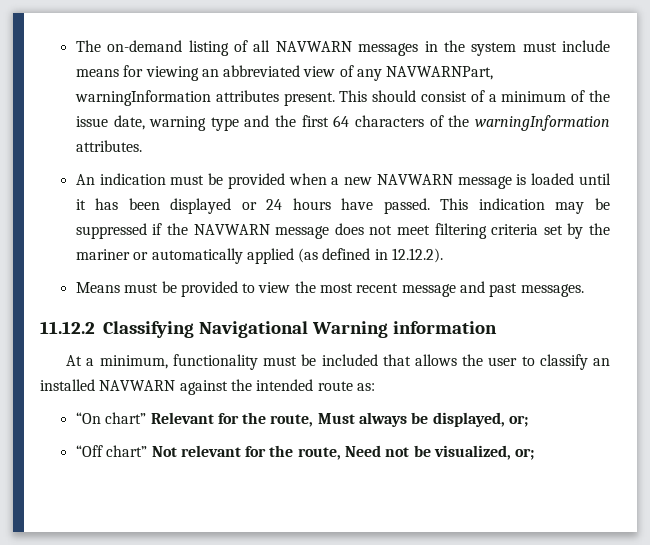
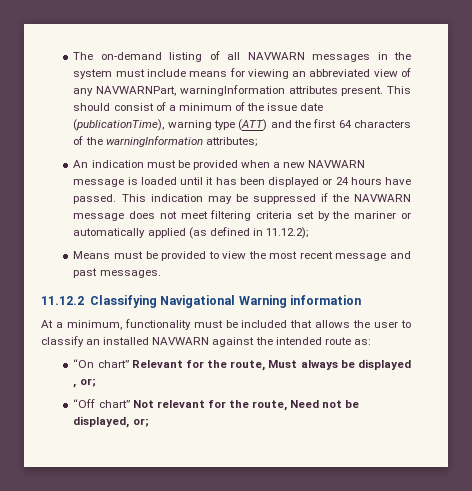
[113,115,145,130] date, -> [300,103,324,111] [73,119,165,131] date (publicationTime),
(239, 124) none -> [238,119,268,131] (ATT)
[75,140,142,152] attributes. -> [205,137,258,147] attributes;
[392,248,444,263] 12.12.2). -> [265,227,309,239] 11.12.2);
[432,412,505,427] displayed, -> [358,359,411,370] [73,384,77,388] displayed ,
[434,445,512,460] visualized, -> [73,416,130,428] displayed,

